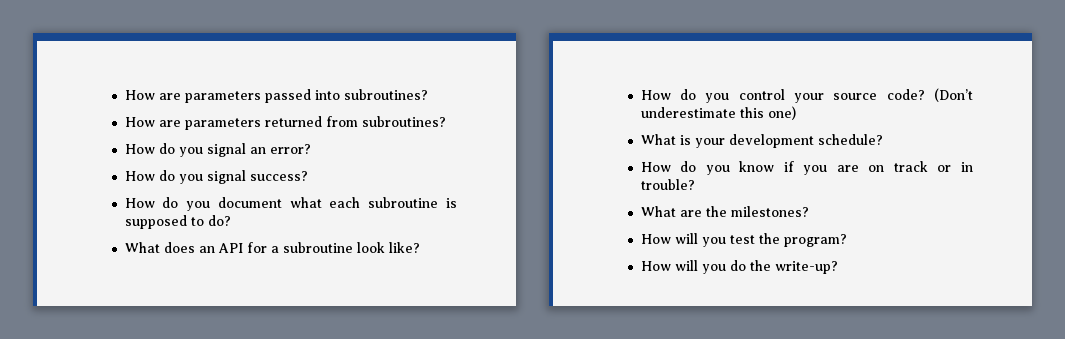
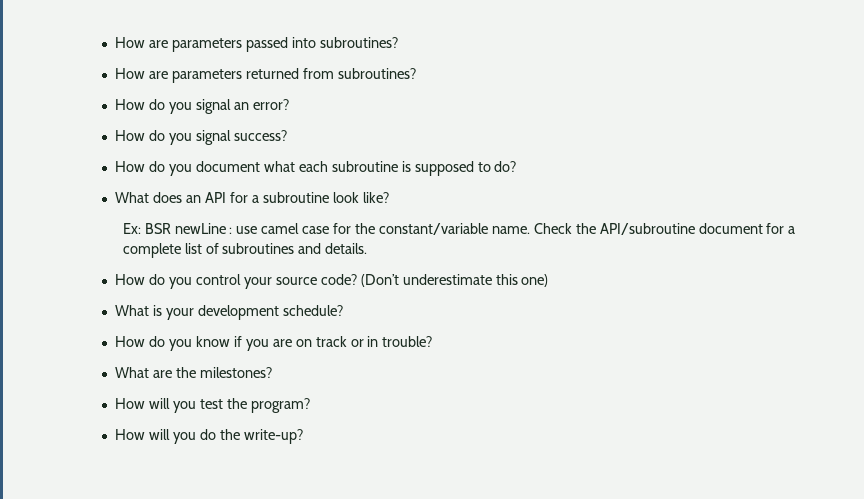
(420, 247) none -> [122,223,796,235] [122,243,368,258] // Ex: BSR newLine : use camel case for the constant/variable name. Check the API/subroutine document for a complete list of subroutines and details.

